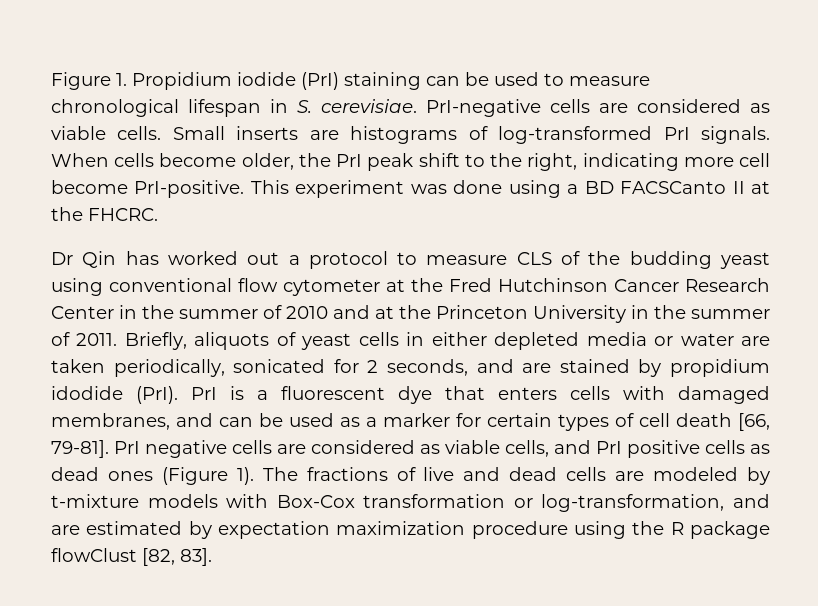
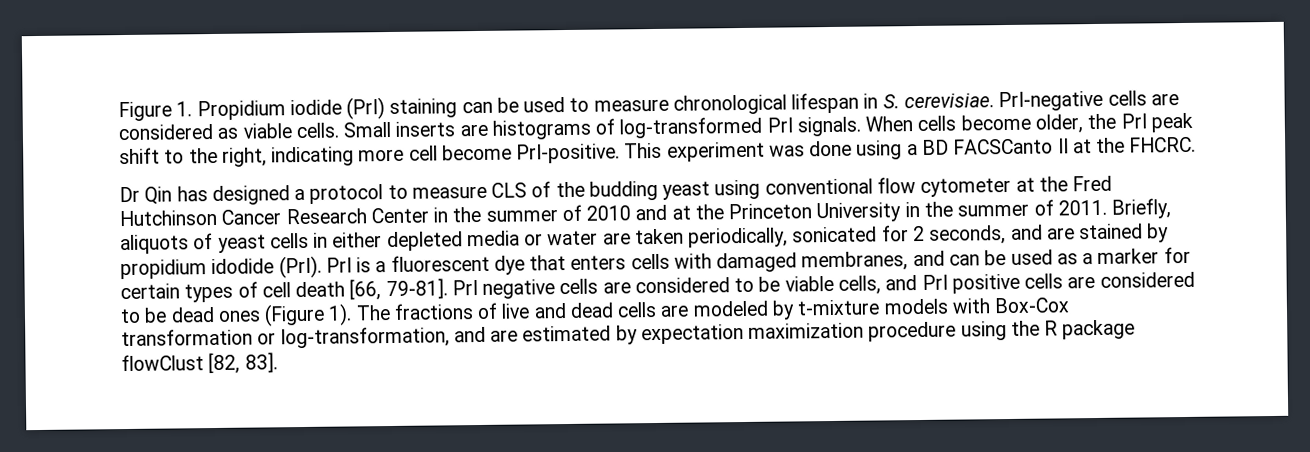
[167,251,280,265] worked out -> [211,185,290,206] designed
[420,444,440,454] as -> [734,276,781,293] to be
[750,444,770,454] as -> [1067,271,1195,289] [120,307,168,324] are considered to be

